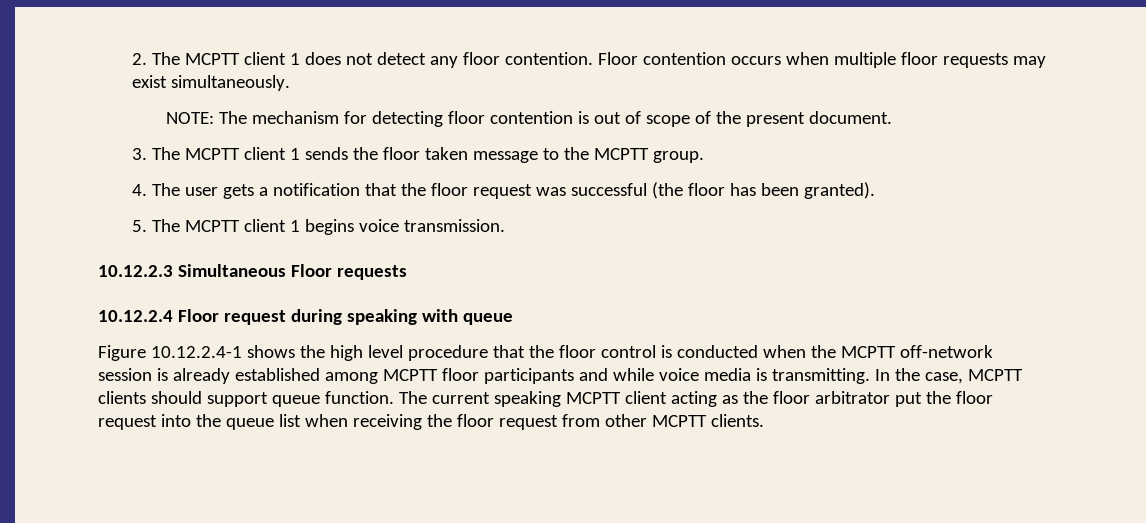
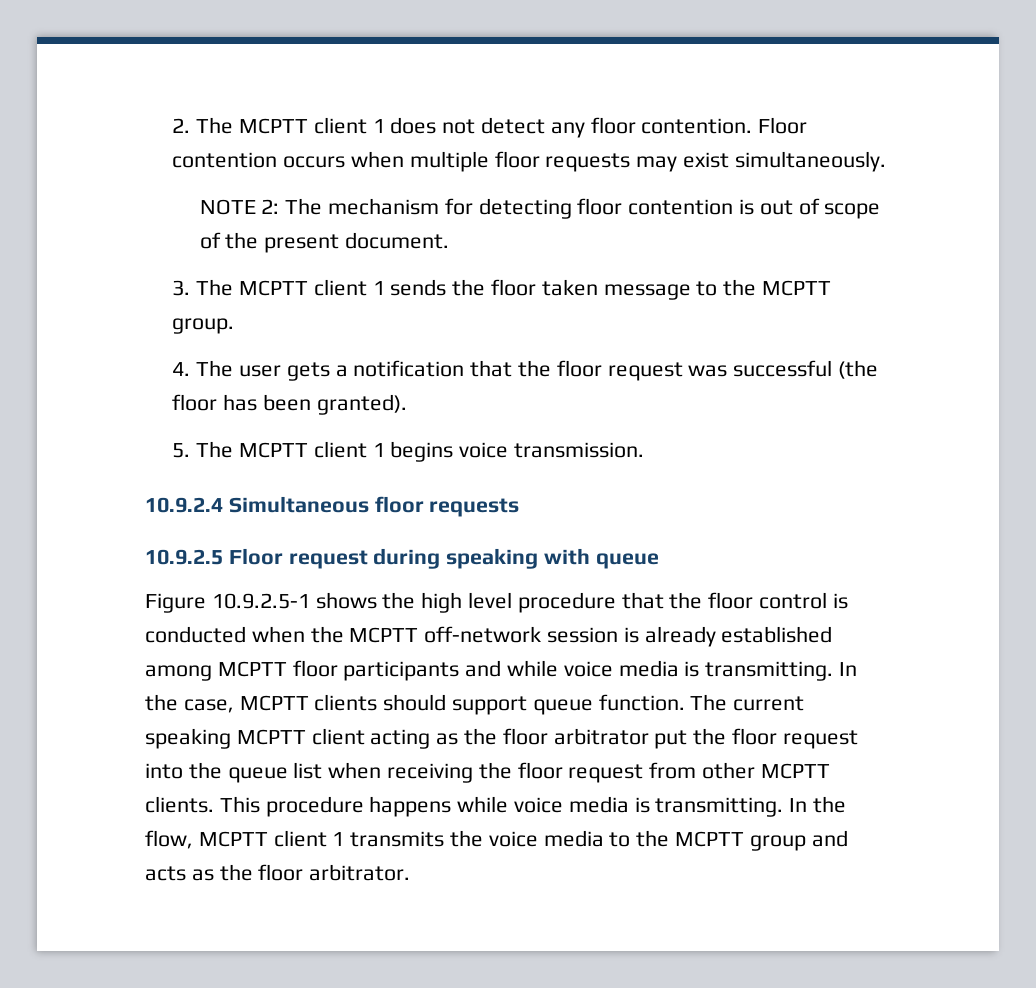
[165,112,214,124] NOTE: -> [199,199,280,215] NOTE 2:
[98,264,332,277] 10.12.2.3 Simultaneous Floor -> [145,496,424,513] 10.9.2.4 Simultaneous floor
[98,310,173,322] 10.12.2.4 -> [145,549,223,565] 10.9.2.5
[150,346,242,358] 10.12.2.4-1 -> [211,593,310,609] 10.9.2.5-1
(764, 420) none -> [219,796,847,817] [145,830,848,851] [145,864,411,881] This procedure happens while voice media is transmitting. In the flow, MCPTT client 1 transmits the voice media to the MCPTT group and acts as the floor arbitrator.

